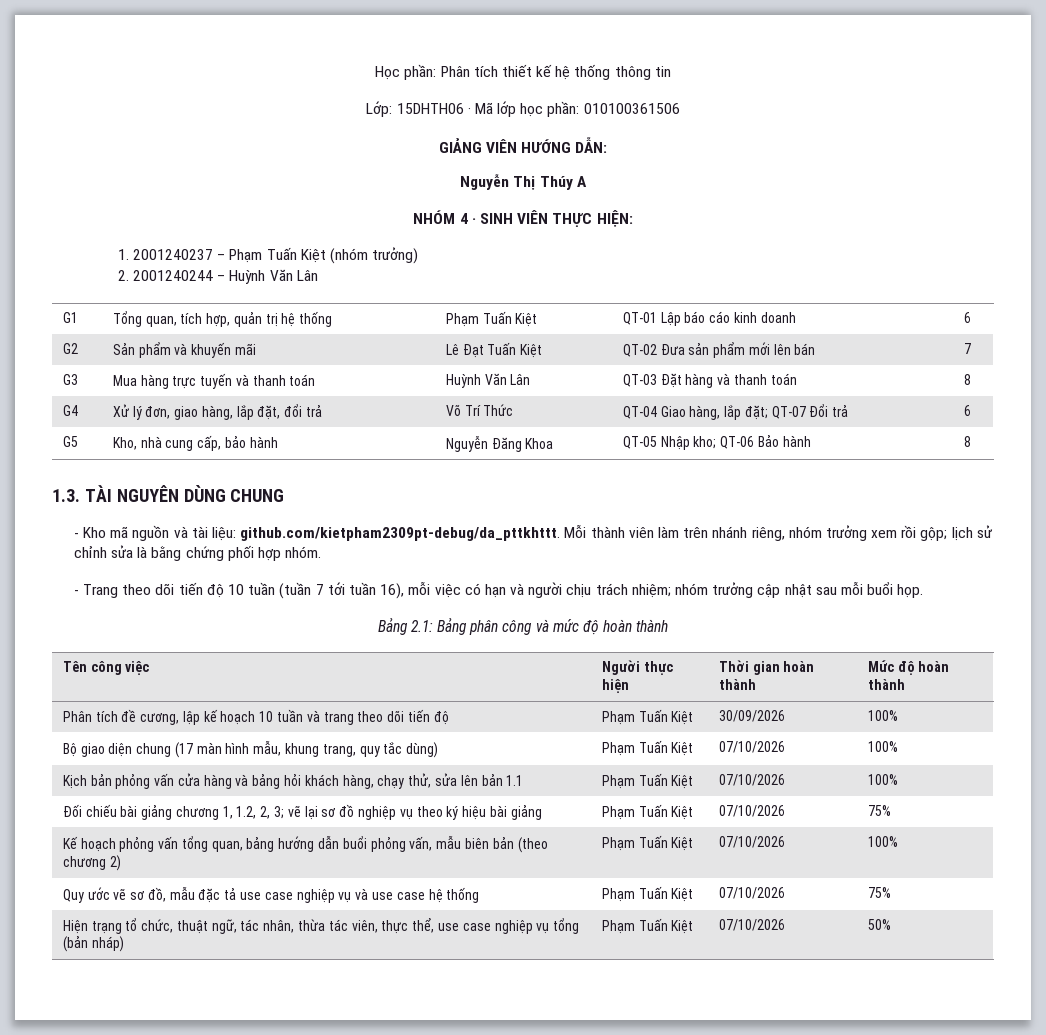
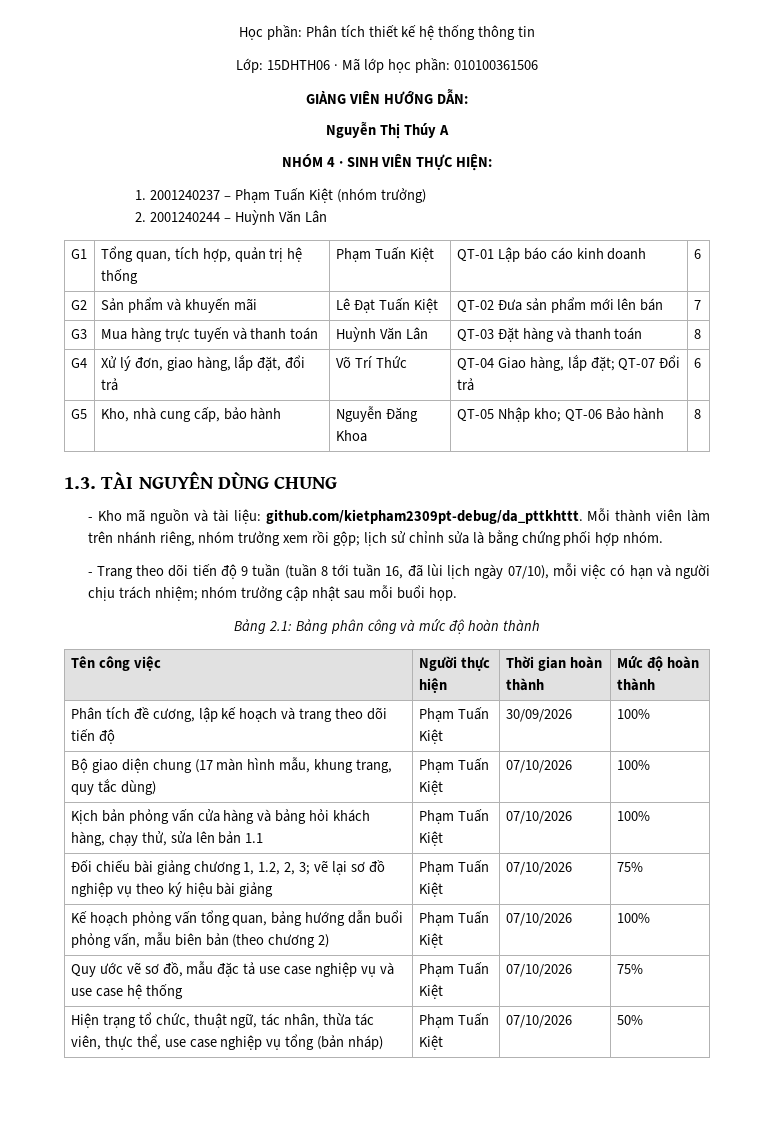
[228,584,245,595] 10 -> [241,566,249,576] 9
[315,584,324,595] 7 -> [320,566,328,576] 8
[380,583,405,599] 16), -> [385,564,549,579] 16, đã lùi lịch ngày 07/10),
[259,709,304,722] 10 tuần -> (278, 715) none

